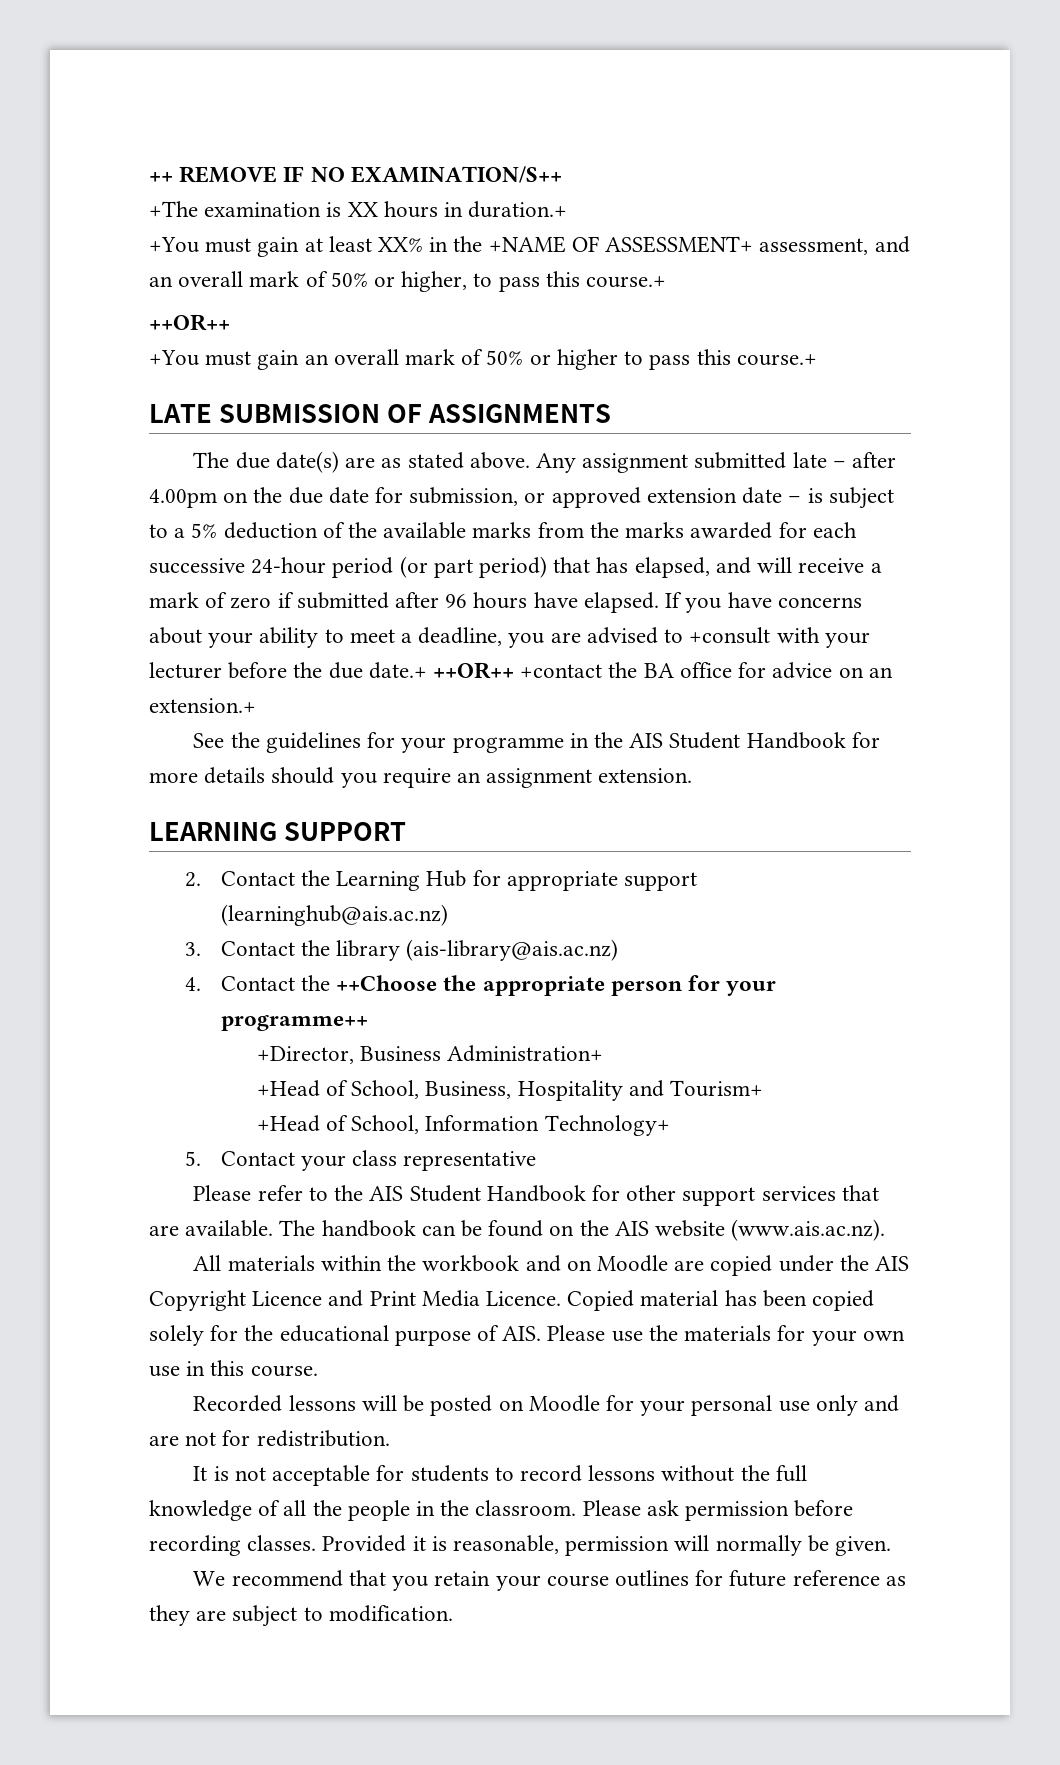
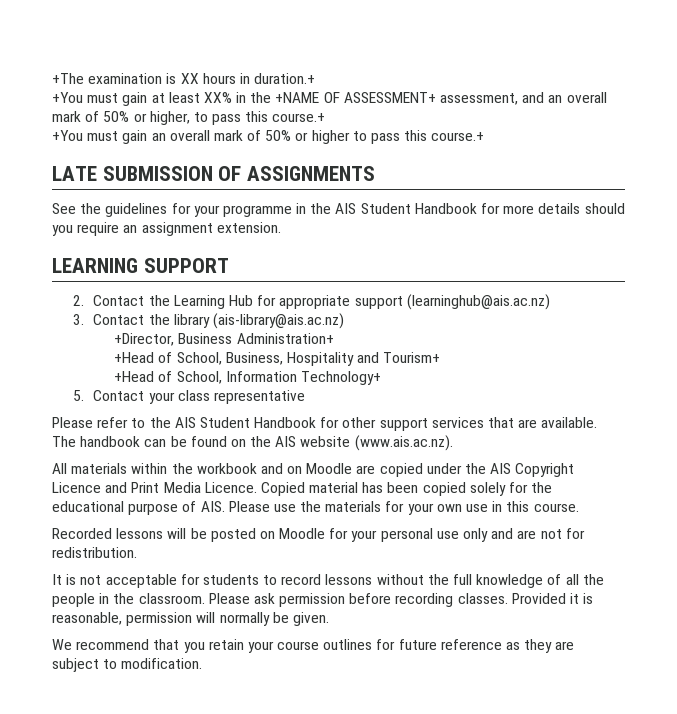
[149,166,562,183] ++ REMOVE IF NO EXAMINATION/S++ // -> (52, 78) none
[149,314,230,331] // ++OR++ -> (326, 117) none
[193,451,896,473] [149,487,894,509] [149,522,857,539] [149,556,882,578] [149,592,862,613] [149,627,870,648] [149,662,893,679] [149,698,256,713] // The due date(s) are as stated above. Any assignment submitted late – after 4.00pm on the due date for submission, or approved extension date – is subject to a 5% deduction of the available marks from the marks awarded for each successive 24-hour period (or part period) that has elapsed, and will receive a mark of zero if submitted after 96 hours have elapsed. If you have concerns about your ability to meet a deadline, you are advised to +consult with your lecturer before the due date.+ ++OR++ +contact the BA office for advice on an extension.+ -> (376, 173) none
[184,975,777,996] [220,1014,368,1031] // 4. Contact the ++Choose the appropriate person for your programme++ -> (344, 321) none

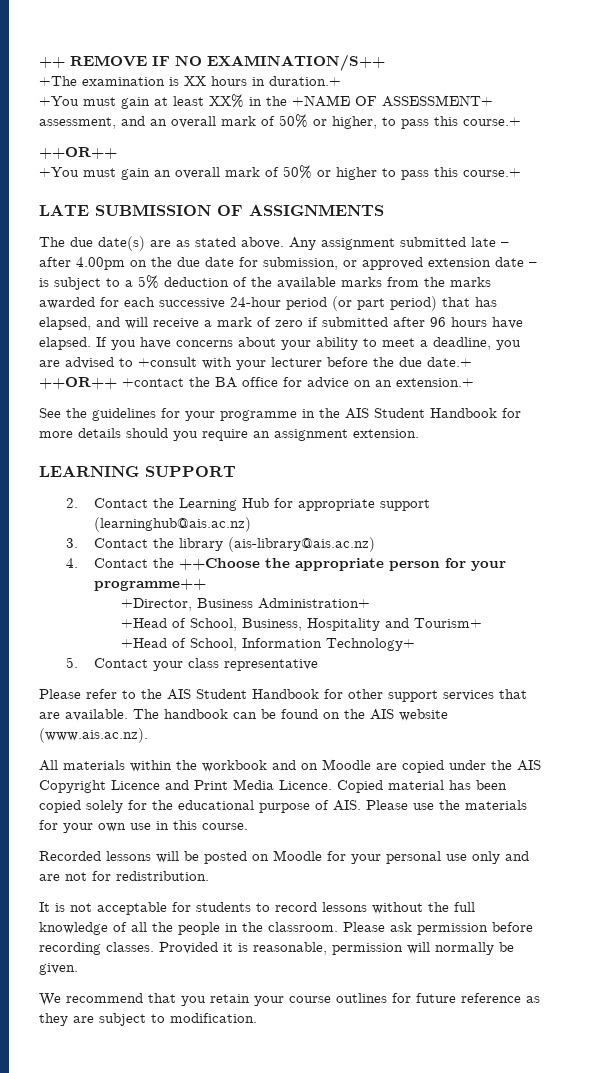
(52, 78) none -> [39,54,385,71] ++ REMOVE IF NO EXAMINATION/S++ //
(326, 117) none -> [39,147,117,159] // ++OR++
(376, 173) none -> [39,236,509,251] [39,257,537,270] [39,275,491,290] [39,296,497,311] [39,317,523,330] [39,337,521,350] [39,357,472,370] [39,377,474,389] // The due date(s) are as stated above. Any assignment submitted late – after 4.00pm on the due date for submission, or approved extension date – is subject to a 5% deduction of the available marks from the marks awarded for each successive 24-hour period (or part period) that has elapsed, and will receive a mark of zero if submitted after 96 hours have elapsed. If you have concerns about your ability to meet a deadline, you are advised to +consult with your lecturer before the due date.+ ++OR++ +contact the BA office for advice on an extension.+
(344, 321) none -> [66,558,506,571] [93,579,206,591] // 4. Contact the ++Choose the appropriate person for your programme++

